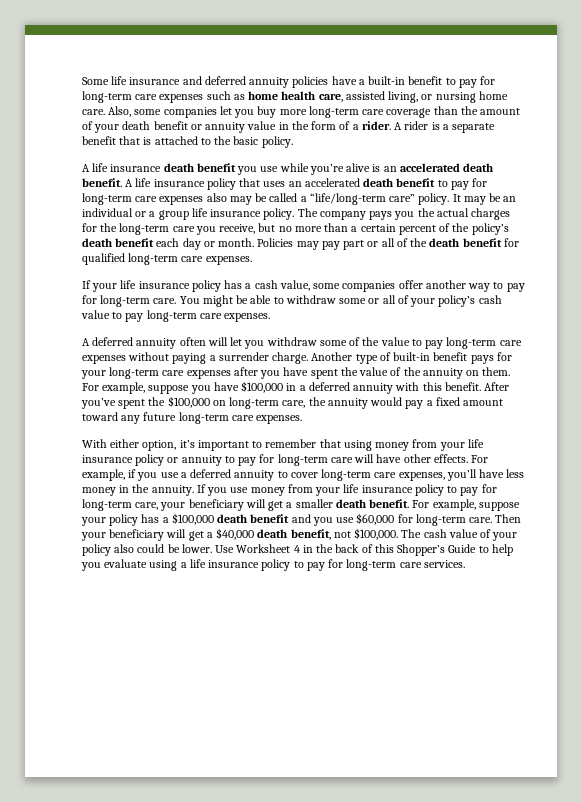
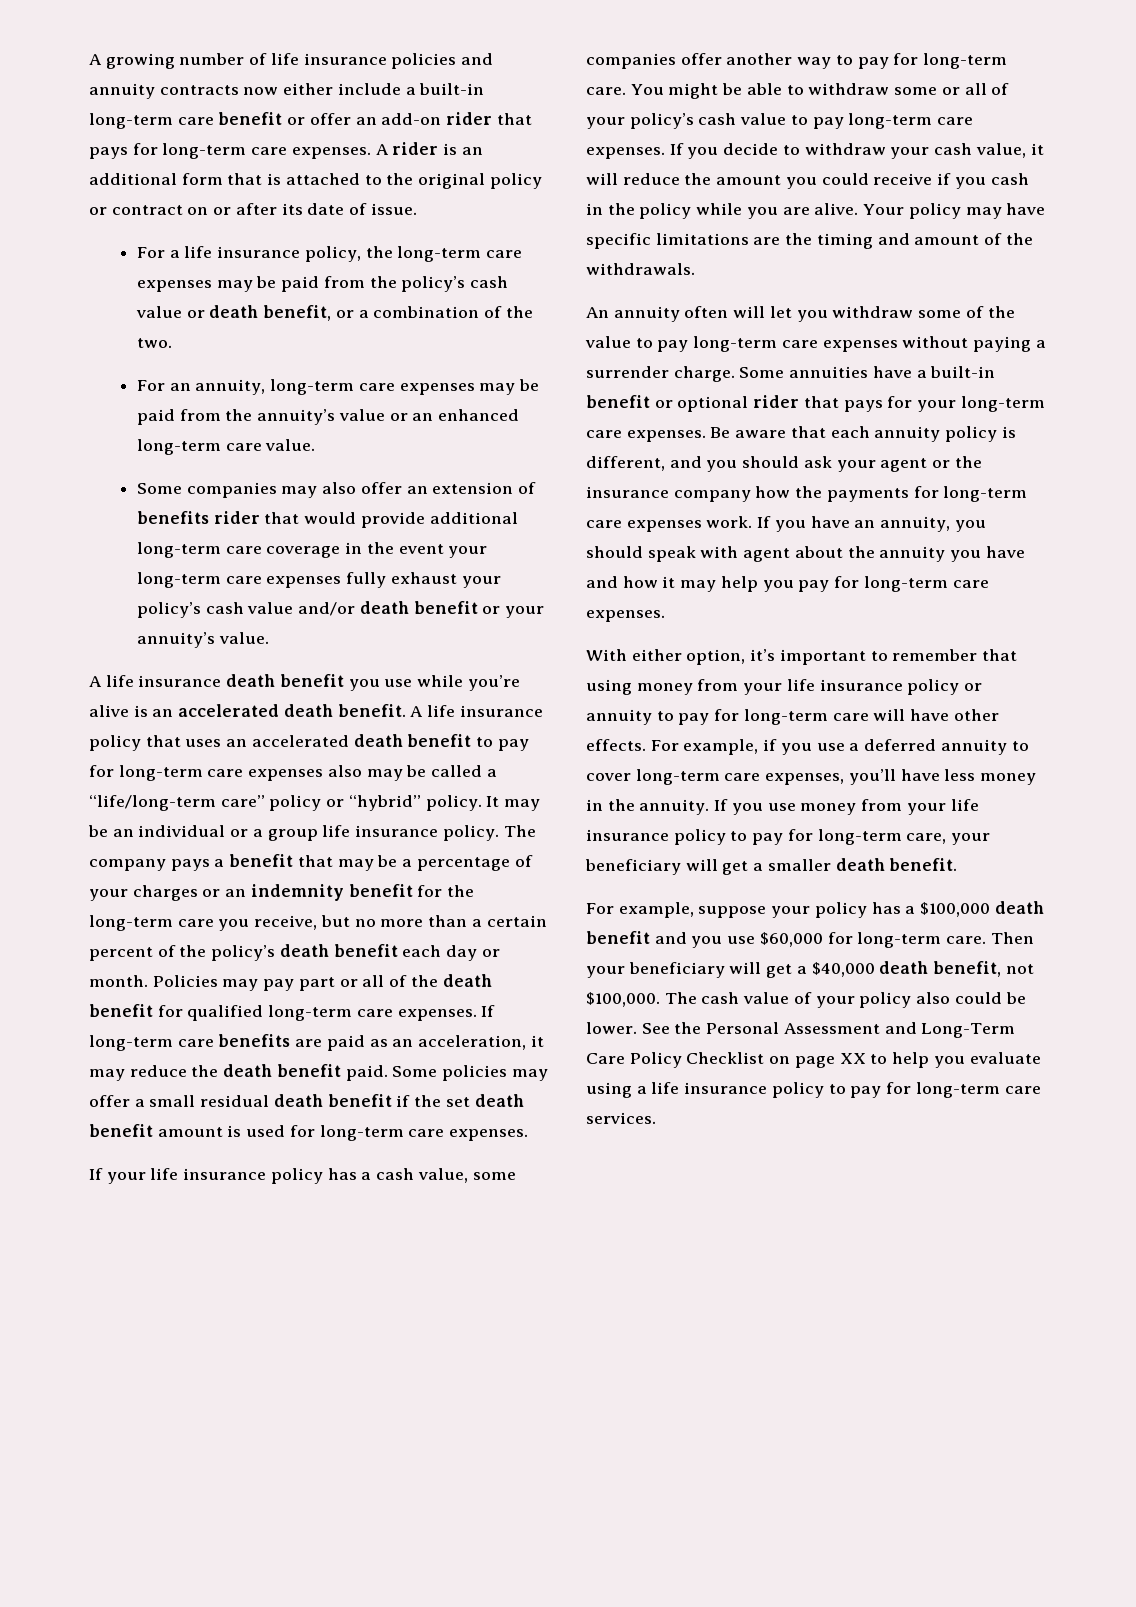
[82,76,496,88] [82,91,508,103] [82,106,521,118] [82,121,496,133] [82,136,116,145] Some life insurance and deferred annuity policies have a built-in benefit to pay for long-term care expenses such as home health care, assisted living, or nursing home care. Also, some companies let you buy more long-term care coverage than the amount of your death benefit or annuity value in the form of a rider. A rider is a separate benefit -> [89,53,494,69] [89,83,485,99] [89,112,532,129] [89,142,483,159] [89,173,223,185] A growing number of life insurance policies and annuity contracts now either include a built-in long-term care benefit or offer an add-on rider that pays for long-term care expenses. A rider is an additional form
[233,136,293,148] basic policy. -> [418,173,542,189] [89,203,417,215] [137,246,523,262] [137,276,509,292] [136,305,533,321] [137,338,173,348] [137,379,540,395] [137,409,520,425] [137,439,316,455] [137,482,537,498] [137,511,518,528] [137,542,488,558] [137,572,501,588] [137,601,545,618] [137,632,269,648] original policy or contract on or after its date of issue. // For a life insurance policy, the long-term care expenses may be paid from the policy’s cash value or death benefit, or a combination of the two. // For an annuity, long-term care expenses may be paid from the annuity’s value or an enhanced long-term care value. // Some companies may also offer an extension of benefits rider that would provide additional long-term care coverage in the event your long-term care expenses fully exhaust your policy’s cash value and/or death benefit or your annuity’s value.
(416, 198) none -> [269,795,421,811] policy or “hybrid”
[394,208,511,220] you the actual charges -> [214,854,533,871] [89,884,413,901] a benefit that may be a percentage of your charges or an indemnity benefit
(252, 260) none -> [481,1005,496,1017] [89,1034,544,1051] [89,1064,548,1081] [89,1094,524,1107] [89,1124,529,1141] If long-term care benefits are paid as an acceleration, it may reduce the death benefit paid. Some policies may offer a small residual death benefit if the set death benefit amount is used for long-term care expenses.
[82,337,134,346] // A deferred -> [669,143,1044,159] [586,173,1029,189] [586,203,1046,219] [586,233,1033,249] [586,263,695,275] [586,307,609,318] If you decide to withdraw your cash value, it will reduce the amount you could receive if you cash in the policy while you are alive. Your policy may have specific limitations are the timing and amount of the withdrawals. // An
[311,352,468,364] Another type of built-in benefit -> [739,366,996,378] [586,395,839,412] Some annuities have a built-in benefit or optional rider that
[186,367,511,379] [82,381,510,394] [81,396,504,409] [82,412,177,424] expenses after you have spent the value of the annuity on them. For example, suppose you have $100,000 in a deferred annuity with this benefit. After you’ve spent the $100,000 on long-term care, the annuity would pay a fixed amount toward any future -> [626,426,1016,442] [586,456,982,472] [586,486,1028,502] [586,516,986,532] [586,546,1025,562] [586,576,860,592] expenses. Be aware that each annuity policy is different, and you should ask your agent or the insurance company how the payments for long-term care expenses work. If you have an annuity, you should speak with agent about the annuity you have and how it may help you pay for
(410, 503) none -> (958, 864) //
[215,544,477,556] Use Worksheet 4 in the back of this Shopper’s Guide -> [641,1022,1016,1038] [586,1052,866,1068] See the Personal Assessment and Long-Term Care Policy Checklist on page XX

